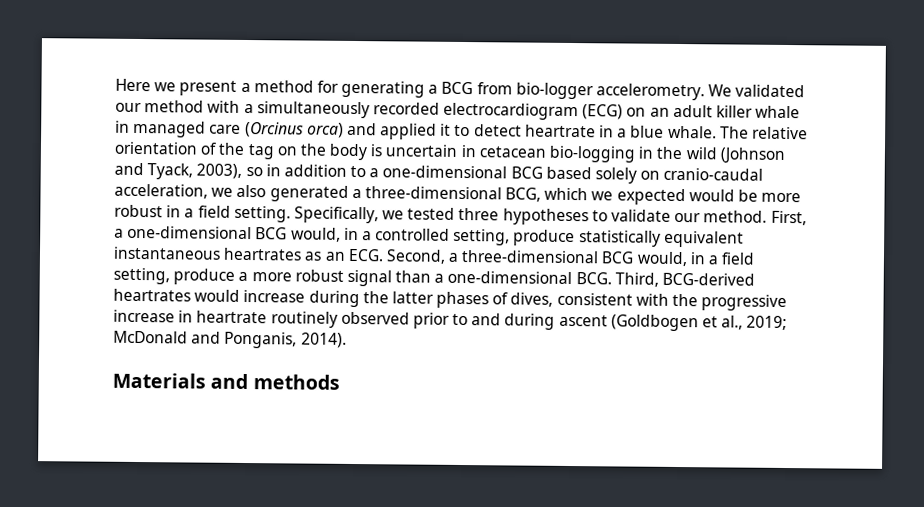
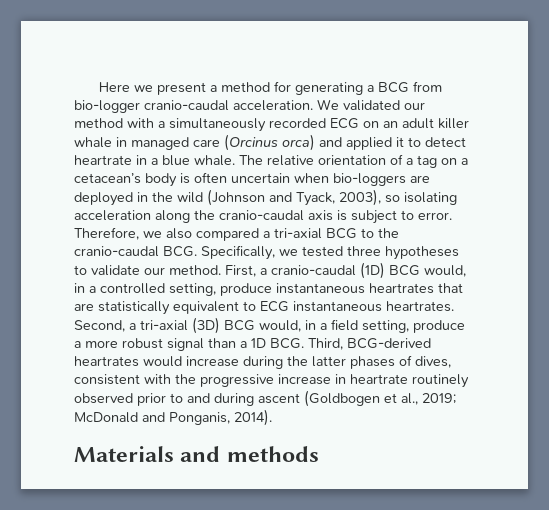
[596,83,706,101] accelerometry. -> [144,100,313,111] cranio-caudal acceleration.
[443,102,624,121] electrocardiogram (ECG) -> [330,118,359,129] ECG
[218,142,246,155] the -> [406,158,413,165] a
[299,143,636,163] the body is uncertain in cetacean bio-logging -> [461,158,468,165] [74,172,430,187] [74,192,133,206] a cetacean’s body is often uncertain when bio-loggers are deployed
[265,164,764,184] [114,183,802,206] [114,204,291,223] in addition to a one-dimensional BCG based solely on cranio-caudal acceleration, we also generated a three-dimensional BCG, which we expected would be more robust in a field setting. -> [404,192,457,205] [74,210,452,224] [74,227,399,241] [74,246,197,257] isolating acceleration along the cranio-caudal axis is subject to error. Therefore, we also compared a tri-axial BCG to the cranio-caudal BCG.
[127,225,253,240] one-dimensional -> [271,262,385,279] cranio-caudal (1D)
[578,230,744,248] [113,246,600,264] statistically equivalent instantaneous heartrates as an ECG. Second, a three-dimensional -> [276,283,463,294] [74,301,454,315] [74,317,220,334] instantaneous heartrates that are statistically equivalent to ECG instantaneous heartrates. Second, a tri-axial (3D)
[447,270,573,285] one-dimensional -> [251,338,266,348] 1D

